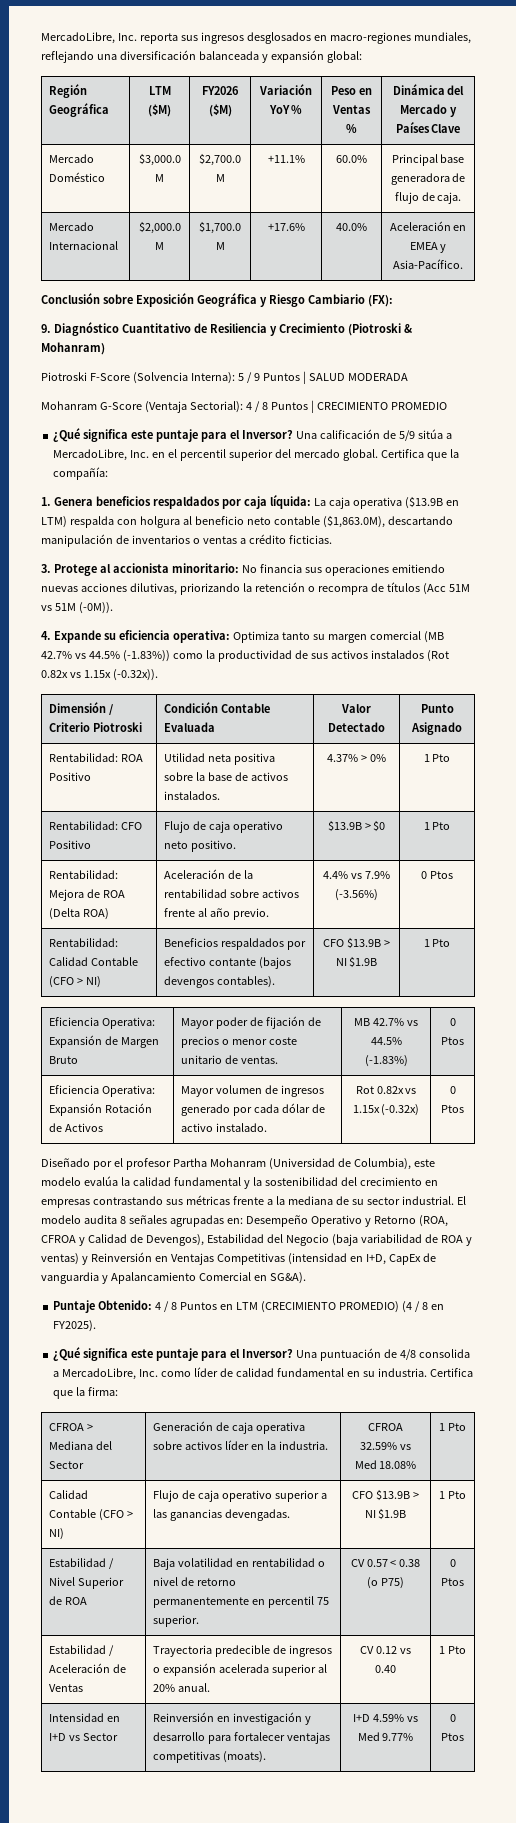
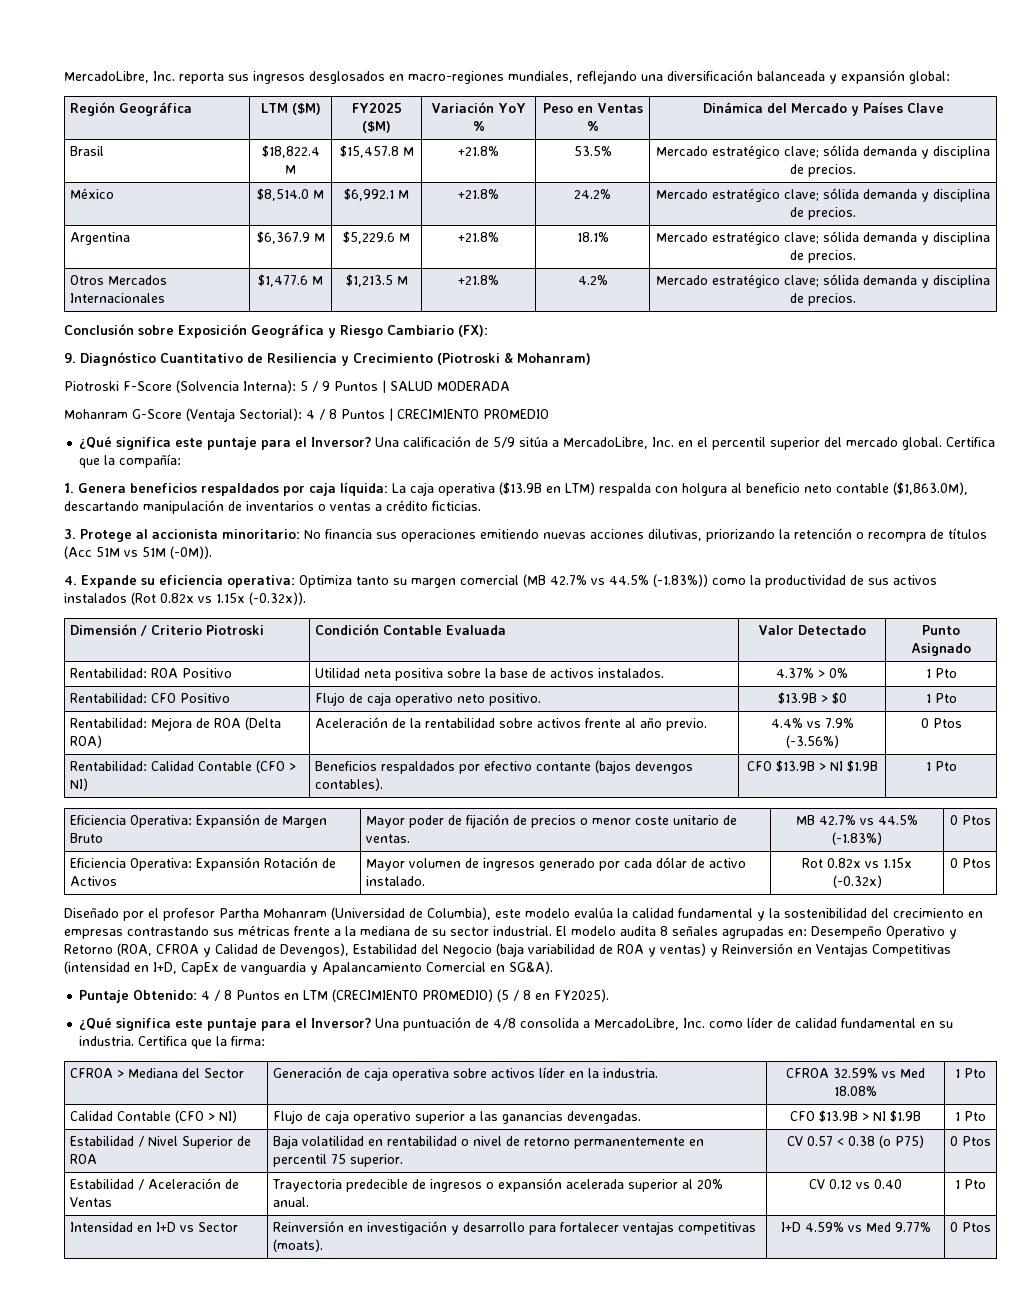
[202,86,239,95] FY2026 -> [351,102,402,113] FY2025
[49,154,95,163] [49,172,106,182] [138,153,181,166] [155,174,164,182] [199,153,241,166] [215,174,225,182] [267,155,305,163] [335,155,367,163] [391,154,465,166] [390,173,466,185] [394,192,462,204] [49,222,95,231] [49,241,119,250] [138,221,181,234] [155,242,164,250] [199,221,241,234] [215,242,225,250] [267,223,305,231] [335,223,367,231] [389,221,467,231] [409,242,447,253] [392,259,463,269] Mercado Doméstico | $3,000.0 M | $2,700.0 M | +11.1% | 60.0% | Principal base generadora de flujo de caja. // Mercado Internacional | $2,000.0 M | $1,700.0 M | +17.6% | 40.0% | Aceleración en EMEA y Asia-Pacífico. -> [69,146,104,156] [261,145,320,158] [285,165,296,174] [339,145,414,158] [458,146,499,156] [573,146,612,156] [656,145,990,159] [790,164,856,177] [69,188,114,199] [257,188,324,201] [344,188,409,201] [458,189,499,199] [574,189,611,199] [656,188,990,202] [790,207,856,220] [69,232,130,245] [256,231,325,244] [343,231,410,244] [458,232,499,242] [576,232,609,242] [656,231,990,245] [790,250,856,263] [69,275,167,285] [69,293,165,303] [258,274,323,287] [345,274,408,287] [458,275,499,285] [577,275,608,285] [656,274,990,288] [790,293,856,306] Brasil | $18,822.4 M | $15,457.8 M | +21.8% | 53.5% | Mercado estratégico clave; sólida demanda y disciplina de precios. // México | $8,514.0 M | $6,992.1 M | +21.8% | 24.2% | Mercado estratégico clave; sólida demanda y disciplina de precios. // Argentina | $6,367.9 M | $5,229.6 M | +21.8% | 18.1% | Mercado estratégico clave; sólida demanda y disciplina de precios. // Otros Mercados Internacionales | $1,477.6 M | $1,213.5 M | +21.8% | 4.2% | Mercado estratégico clave; sólida demanda y disciplina de precios.
[401,1301,412,1313] (4 -> [497,989,510,1002] (5

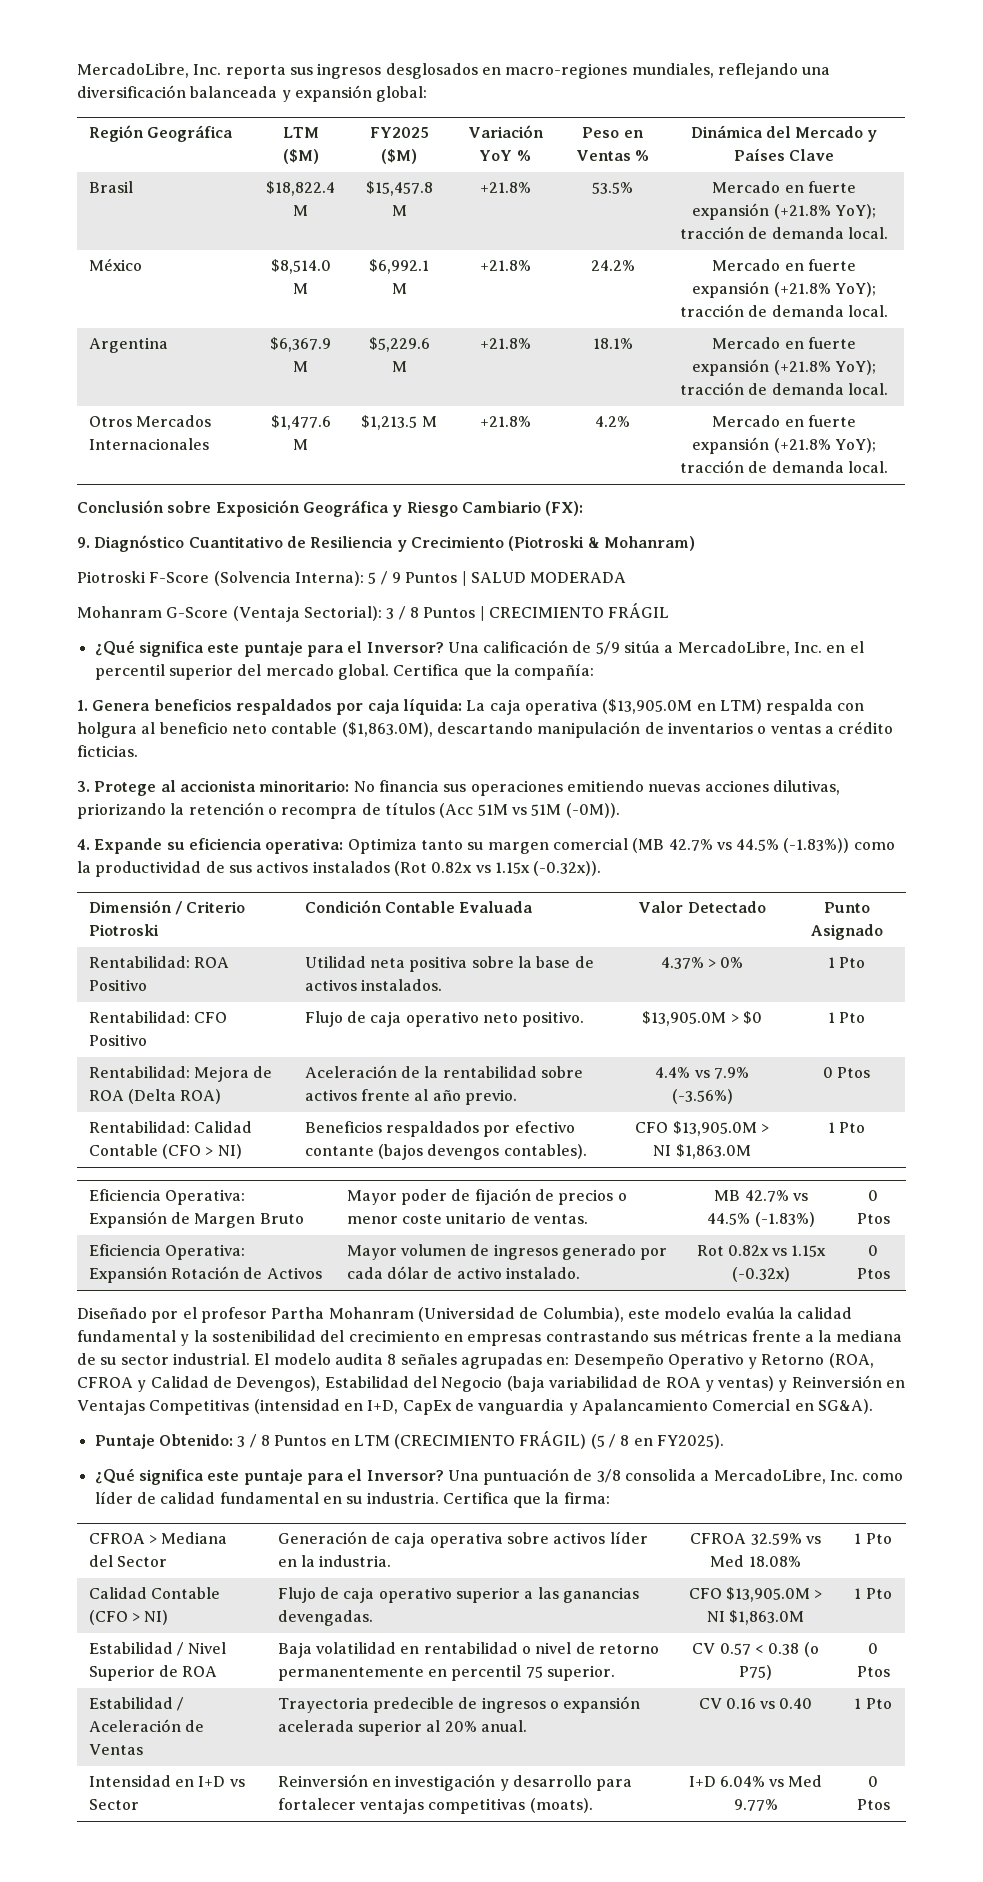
[712,145,990,159] [790,164,856,177] estratégico clave; sólida demanda y disciplina de precios. -> [784,181,856,193] [692,203,876,220] [680,226,888,239] en fuerte expansión (+21.8% YoY); tracción de demanda local.
[712,188,990,202] [790,207,856,220] estratégico clave; sólida demanda y disciplina de precios. -> [784,259,856,271] [692,281,876,298] [680,304,888,317] en fuerte expansión (+21.8% YoY); tracción de demanda local.
[712,231,990,245] [790,250,856,263] estratégico clave; sólida demanda y disciplina de precios. -> [784,337,856,349] [692,359,876,376] [680,382,888,395] en fuerte expansión (+21.8% YoY); tracción de demanda local.
[712,274,990,288] [790,293,856,306] estratégico clave; sólida demanda y disciplina de precios. -> [784,415,856,427] [692,437,876,454] [680,460,888,473] en fuerte expansión (+21.8% YoY); tracción de demanda local.
[306,410,315,419] 4 -> [386,608,395,619] 3
[483,409,549,419] PROMEDIO -> [608,603,670,618] FRÁGIL
[499,482,542,495] ($13.9B -> [602,699,693,714] ($13,905.0M
[777,692,817,704] $13.9B -> [642,1011,727,1026] $13,905.0M
[775,760,878,772] $13.9B > NI $1.9B -> [672,1121,769,1136] [653,1144,751,1159] $13,905.0M > NI $1,863.0M
[201,991,211,1000] 4 -> [237,1436,246,1447] 3
[422,989,494,1002] PROMEDIO) -> [519,1431,587,1449] FRÁGIL)
[493,1018,517,1029] 4/8 -> [596,1469,621,1483] 3/8
[819,1110,921,1122] $13.9B > NI $1.9B -> [726,1587,823,1602] [706,1610,805,1625] $13,905.0M > NI $1,863.0M
[829,1179,852,1189] 0.12 -> [725,1698,756,1709] 0.16
[804,1222,844,1232] 4.59% -> [719,1776,765,1787] 6.04%

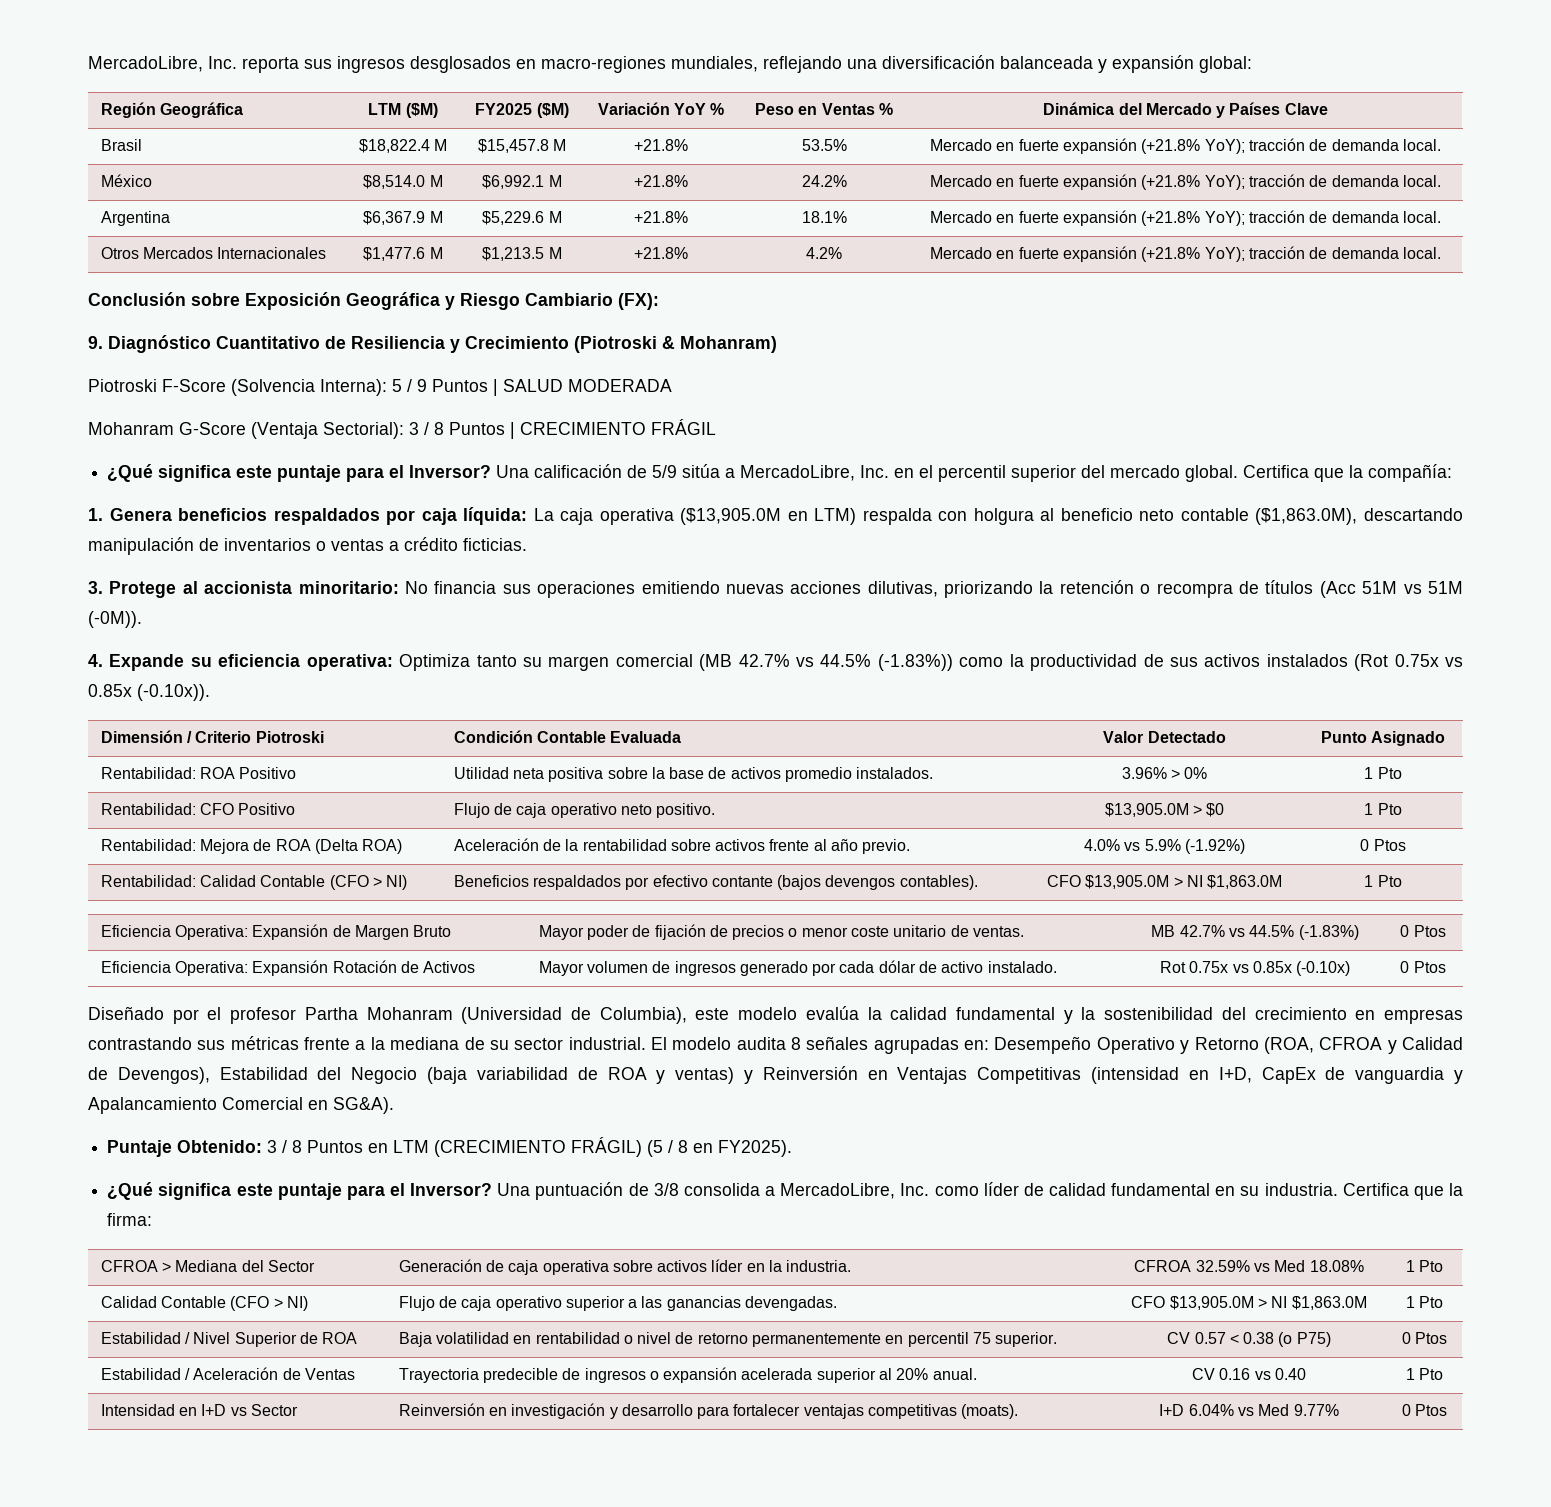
[431,861,602,876] 0.82x vs 1.15x (-0.32x)). -> [1394,654,1464,667] [88,684,210,701] 0.75x vs 0.85x (-0.10x)).
(357, 985) none -> [785,767,853,782] promedio
[660,957,704,969] 4.37% -> [1121,767,1167,779] 3.96%
[655,1067,749,1079] [671,1089,733,1104] 4.4% vs 7.9% (-3.56%) -> [1084,839,1245,854] 4.0% vs 5.9% (-1.92%)
[727,1245,827,1257] [732,1267,790,1282] 0.82x vs 1.15x (-0.32x) -> [1189,961,1351,976] 0.75x vs 0.85x (-0.10x)

